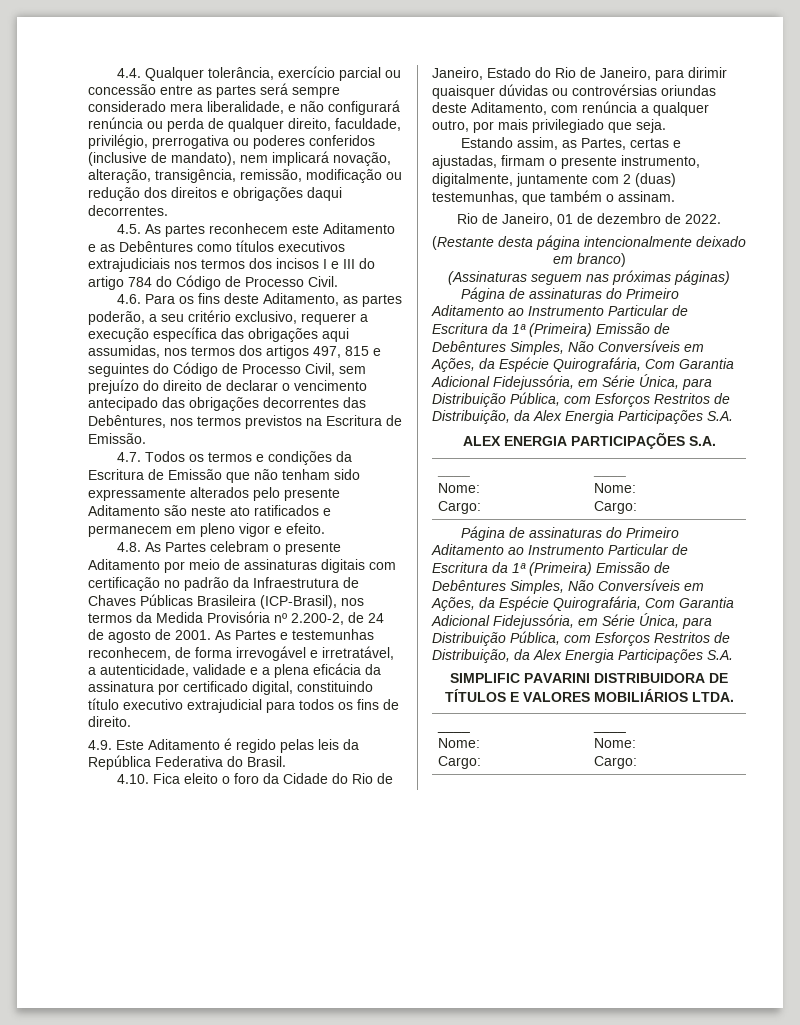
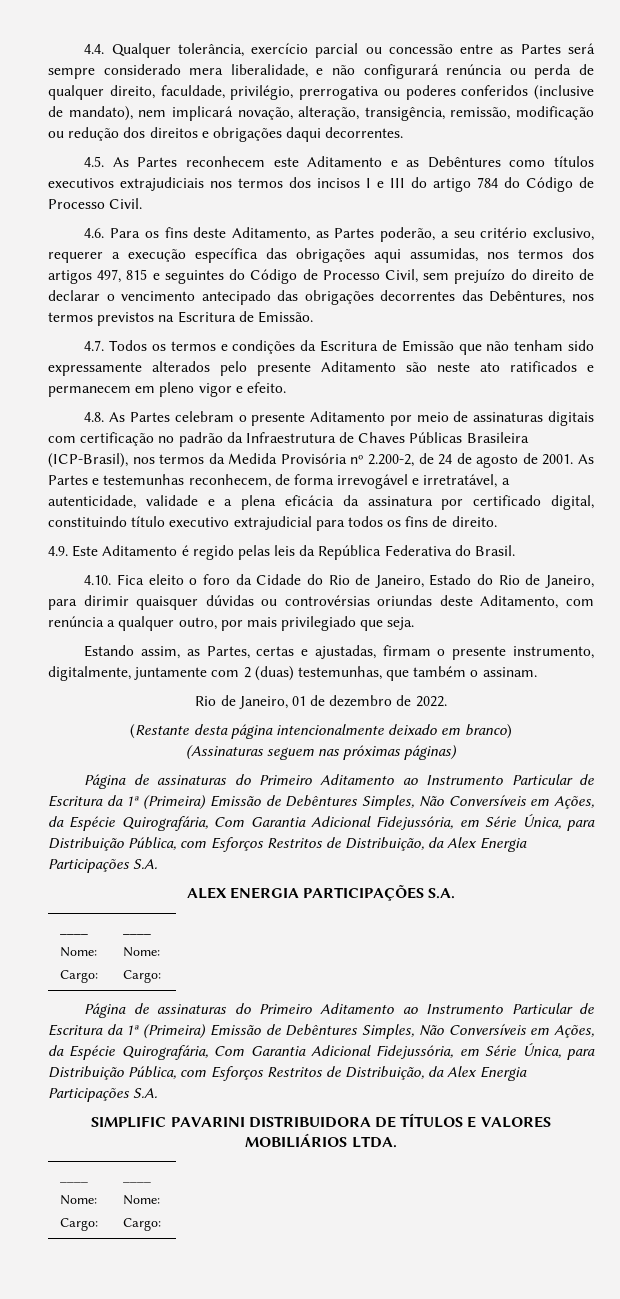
[216,85,256,98] partes -> [520,44,561,54] Partes
[164,224,205,237] partes -> [137,157,178,167] Partes
[361,294,402,307] partes -> [334,228,375,238] Partes

